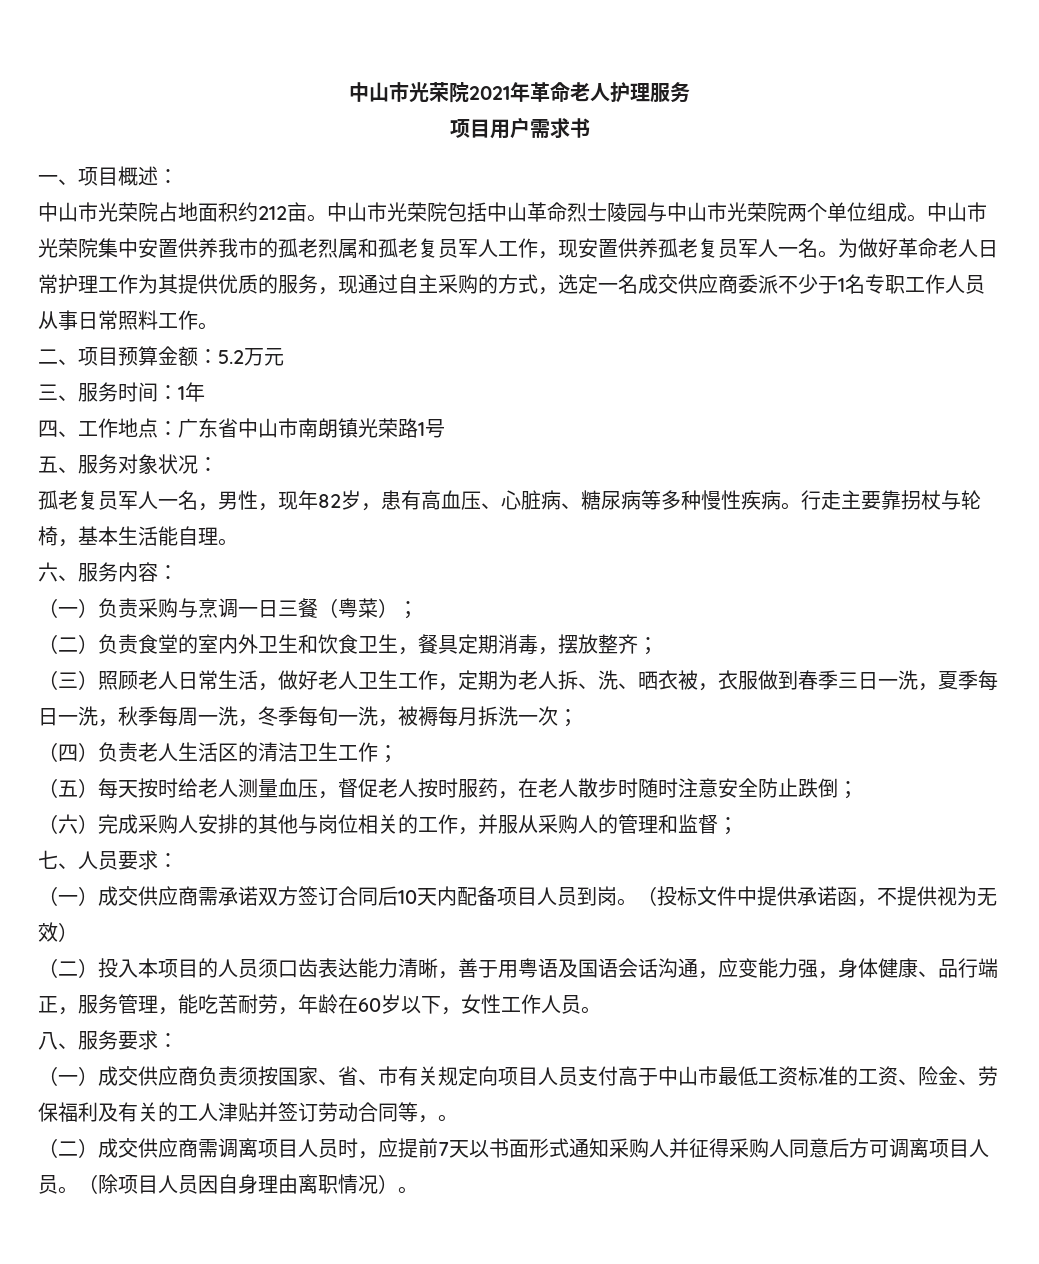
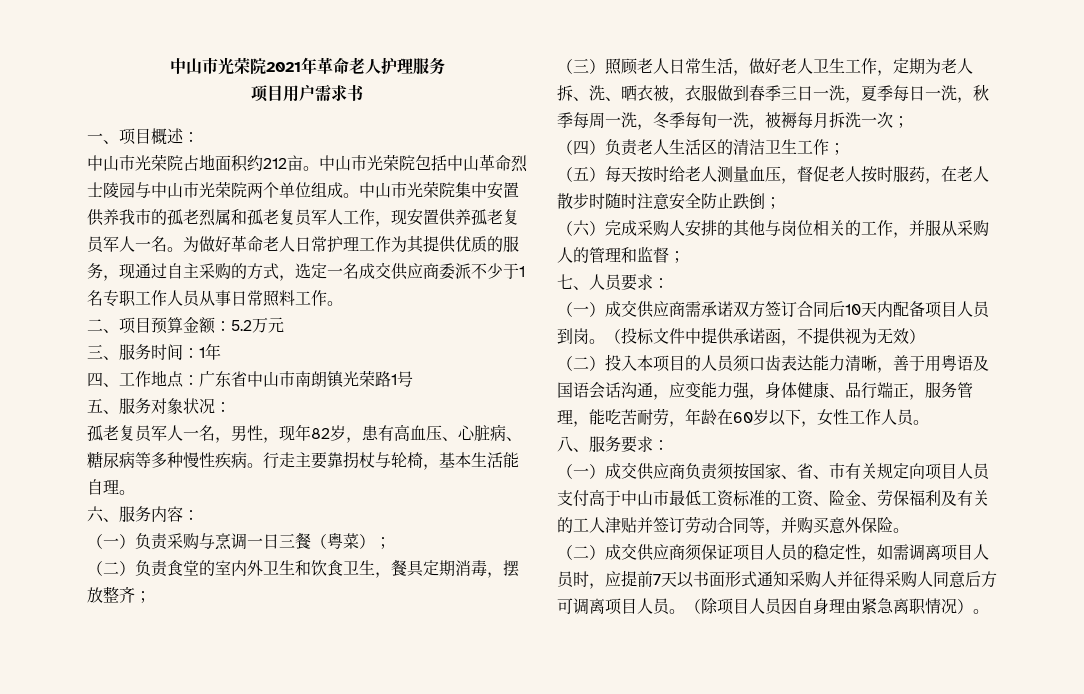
(438, 1119) none -> [781,517,893,534] 并购买意外保险
(198, 1148) none -> [685,544,893,562] 须保证项目人员的稳定性，如
(298, 1184) none -> [861,598,894,614] 紧急

